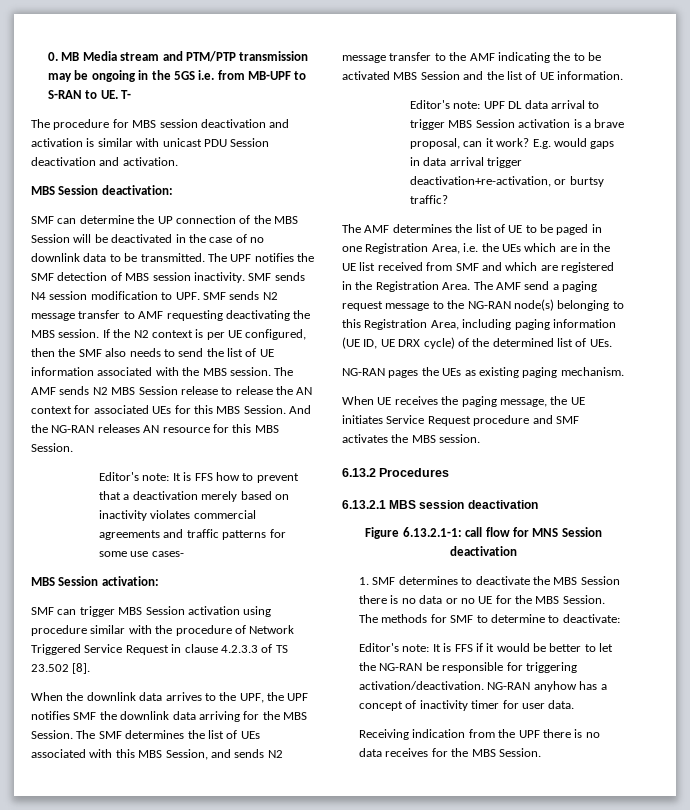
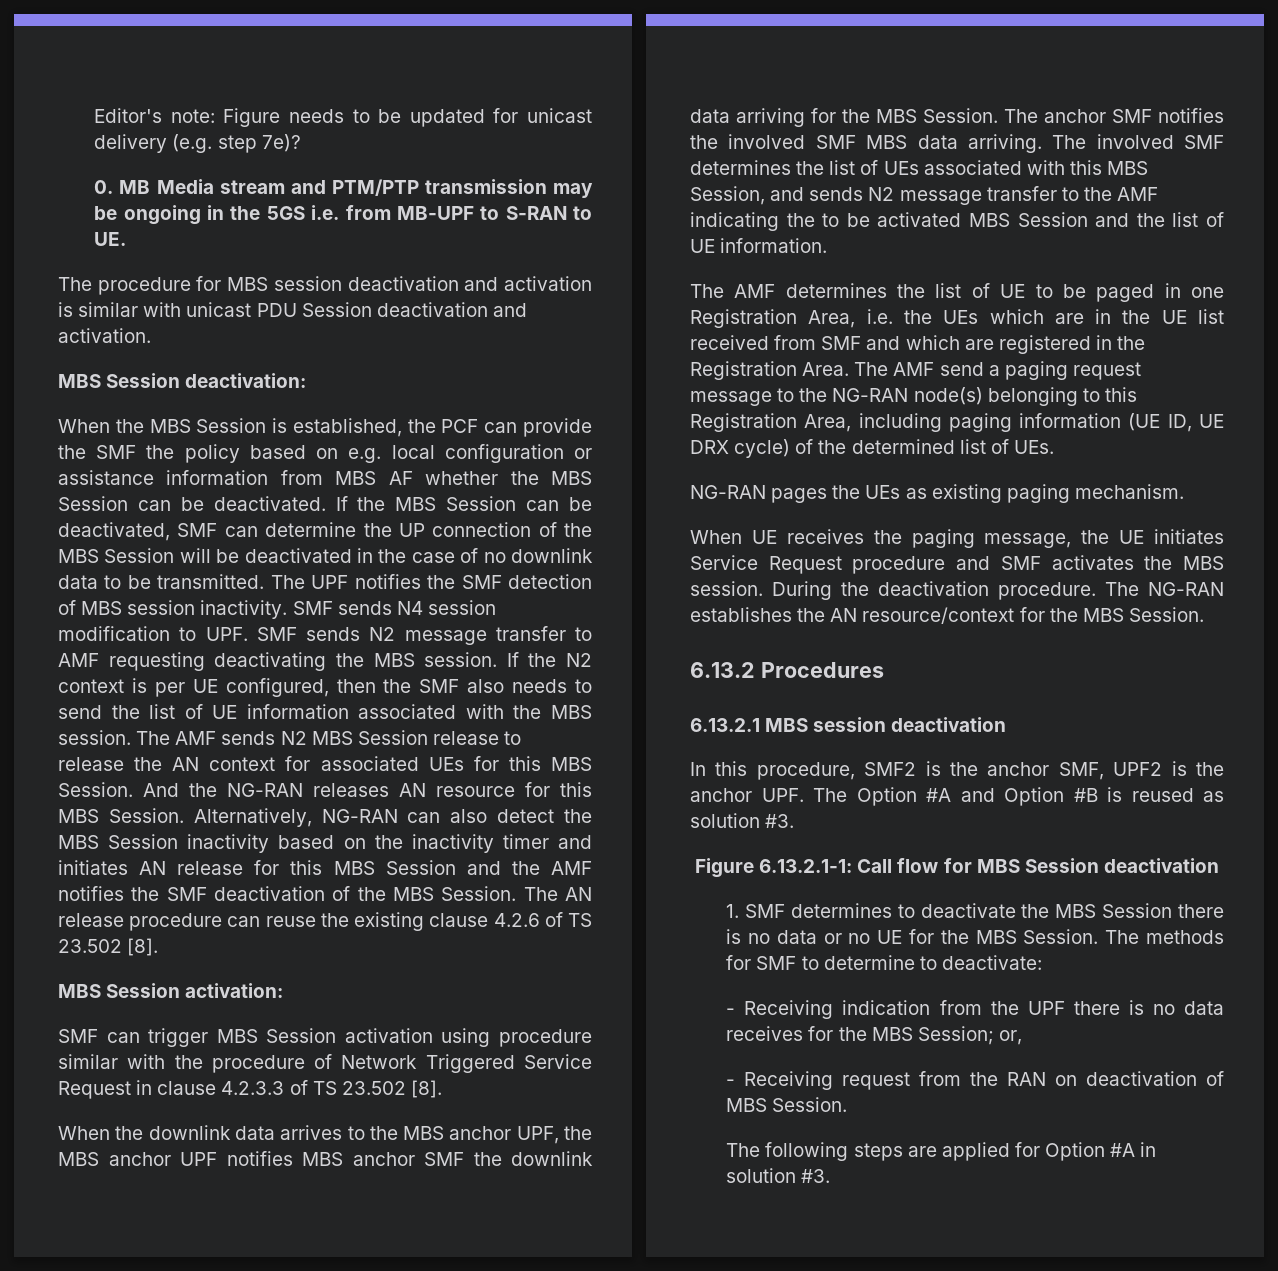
(48, 56) none -> [94,108,592,127] [94,134,301,153] Editor's note: Figure needs to be updated for unicast delivery (e.g. step 7e)? //
[121,90,132,99] T- -> (127, 239) none
(173, 190) none -> [58,418,592,437] [58,444,592,463] [58,470,593,485] [58,496,593,511] [58,522,170,541] When the MBS Session is established, the PCF can provide the SMF the policy based on e.g. local configuration or assistance information from MBS AF whether the MBS Session can be deactivated. If the MBS Session can be deactivated,
[99,472,299,483] [99,491,289,502] [99,510,256,521] [99,529,286,540] [99,551,184,557] // Editor's note: It is FFS how to prevent that a deactivation merely based on inactivity violates commercial agreements and traffic patterns for some use cases- -> [193,808,593,827] [58,834,592,853] [58,860,592,875] [58,886,592,901] [58,912,592,931] [58,938,159,956] Alternatively, NG-RAN can also detect the MBS Session inactivity based on the inactivity timer and initiates AN release for this MBS Session and the AMF notifies the SMF deactivation of the MBS Session. The AN release procedure can reuse the existing clause 4.2.6 of TS 23.502 [8].
[239,692,309,703] [31,711,70,720] UPF, the UPF notifies -> [403,1126,593,1144] [58,1151,415,1166] MBS anchor UPF, the MBS anchor UPF notifies MBS anchor
(96, 734) none -> [1044,108,1224,123] [690,134,1174,153] anchor SMF notifies the involved SMF MBS data arriving. The involved
[410,100,600,109] [410,119,625,130] [410,138,615,149] [410,157,523,168] [410,176,604,187] [410,195,449,204] // Editor's note: UPF DL data arrival to trigger MBS Session activation is a brave proposal, can it work? E.g. would gaps in data arrival trigger deactivation+re-activation, or burtsy traffic? -> (828, 245) none
(481, 438) none -> [772,581,1224,600] [690,607,1204,624] During the deactivation procedure. The NG-RAN establishes the AN resource/context for the MBS Session.
(538, 504) none -> [690,761,1224,780] [690,787,1224,806] [690,813,795,828] // In this procedure, SMF2 is the anchor SMF, UPF2 is the anchor UPF. The Option #A and Option #B is reused as solution #3.
[465,527,483,537] call -> [857,859,893,873] Call
[532,528,559,537] MNS -> [976,859,1020,873] MBS
[359,643,614,652] [359,662,577,673] [359,681,607,692] [359,700,575,711] Editor's note: It is FFS if it would be better to let the NG-RAN be responsible for triggering activation/deactivation. NG-RAN anyhow has a concept of inactivity timer for user data. // -> [726,1008,736,1015] -
[498,748,541,757] Session. -> [917,1026,1022,1045] [726,1071,1224,1090] [726,1097,848,1112] [726,1142,1157,1161] [726,1168,831,1183] Session; or, // - Receiving request from the RAN on deactivation of MBS Session. // The following steps are applied for Option #A in solution #3.

